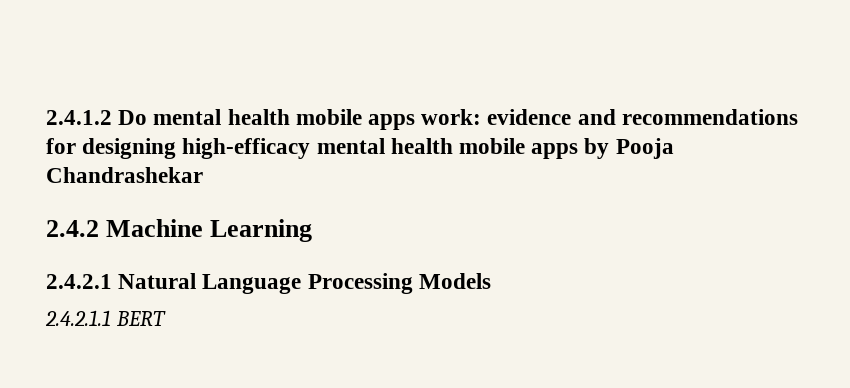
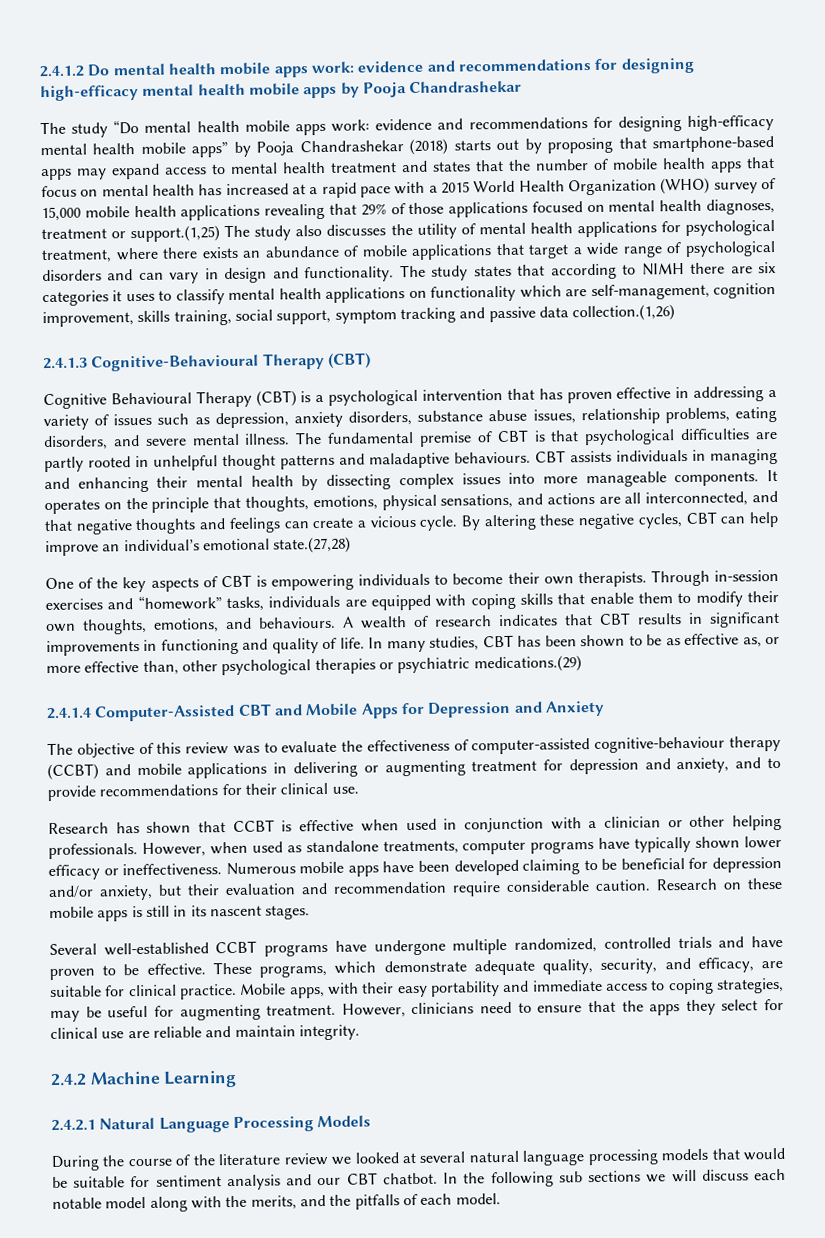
(203, 175) none -> [40,115,774,138] [40,135,774,158] [41,156,775,181] [41,177,776,198] [41,198,776,222] [41,219,775,243] [41,240,776,264] [42,261,777,284] [42,282,776,307] [42,304,676,328] [43,352,371,372] [43,386,777,410] [43,406,777,431] [43,428,778,451] [44,448,778,473] [44,469,779,493] [44,490,779,515] [44,511,779,535] [45,536,352,557] [45,569,779,593] [45,590,780,612] [46,611,780,635] [46,633,781,657] [46,655,582,676] [46,700,605,722] [47,735,781,758] [47,757,782,781] [47,782,359,802] [48,814,782,835] [48,835,782,860] [48,856,782,881] [48,877,782,901] [49,905,311,922] [49,935,784,957] [49,957,784,981] [50,977,785,1000] [50,998,784,1023] [50,1024,360,1041] // The study “Do mental health mobile apps work: evidence and recommendations for designing high-efficacy mental health mobile apps” by Pooja Chandrashekar (2018) starts out by proposing that smartphone-based apps may expand access to mental health treatment and states that the number of mobile health apps that focus on mental health has increased at a rapid pace with a 2015 World Health Organization (WHO) survey of 15,000 mobile health applications revealing that 29% of those applications focused on mental health diagnoses, treatment or support.(1,25) The study also discusses the utility of mental health applications for psychological treatment, where there exists an abundance of mobile applications that target a wide range of psychological disorders and can vary in design and functionality. The study states that according to NIMH there are six categories it uses to classify mental health applications on functionality which are self-management, cognition improvement, skills training, social support, symptom tracking and passive data collection.(1,26) // 2.4.1.3 Cognitive-Behavioural Therapy (CBT) // Cognitive Behavioural Therapy (CBT) is a psychological intervention that has proven effective in addressing a variety of issues such as depression, anxiety disorders, substance abuse issues, relationship problems, eating disorders, and severe mental illness. The fundamental premise of CBT is that psychological difficulties are partly rooted in unhelpful thought patterns and maladaptive behaviours. CBT assists individuals in managing and enhancing their mental health by dissecting complex issues into more manageable components. It operates on the principle that thoughts, emotions, physical sensations, and actions are all interconnected, and that negative thoughts and feelings can create a vicious cycle. By altering these negative cycles, CBT can help improve an individual’s emotional state.(27,28) // One of the key aspects of CBT is empowering individuals to become their own therapists. Through in-session exercises and “homework” tasks, individuals are equipped with coping skills that enable them to modify their own thoughts, emotions, and behaviours. A wealth of research indicates that CBT results in significant improvements in functioning and quality of life. In many studies, CBT has been shown to be as effective as, or more effective than, other psychological therapies or psychiatric medications.(29) // 2.4.1.4 Computer-Assisted CBT and Mobile Apps for Depression and Anxiety // The objective of this review was to evaluate the effectiveness of computer-assisted cognitive-behaviour therapy (CCBT) and mobile applications in delivering or augmenting treatment for depression and anxiety, and to provide recommendations for their clinical use. // Research has shown that CCBT is effective when used in conjunction with a clinician or other helping professionals. However, when used as standalone treatments, computer programs have typically shown lower efficacy or ineffectiveness. Numerous mobile apps have been developed claiming to be beneficial for depression and/or anxiety, but their evaluation and recommendation require considerable caution. Research on these mobile apps is still in its nascent stages. // Several well-established CCBT programs have undergone multiple randomized, controlled trials and have proven to be effective. These programs, which demonstrate adequate quality, security, and efficacy, are suitable for clinical practice. Mobile apps, with their easy portability and immediate access to coping strategies, may be useful for augmenting treatment. However, clinicians need to ensure that the apps they select for clinical use are reliable and maintain integrity.
[45,310,166,326] 2.4.2.1.1 BERT -> [51,1147,785,1171] [52,1168,787,1191] [52,1193,501,1212] During the course of the literature review we looked at several natural language processing models that would be suitable for sentiment analysis and our CBT chatbot. In the following sub sections we will discuss each notable model along with the merits, and the pitfalls of each model.

